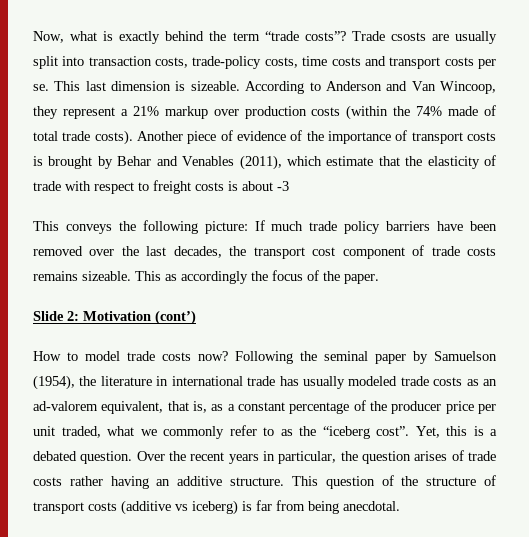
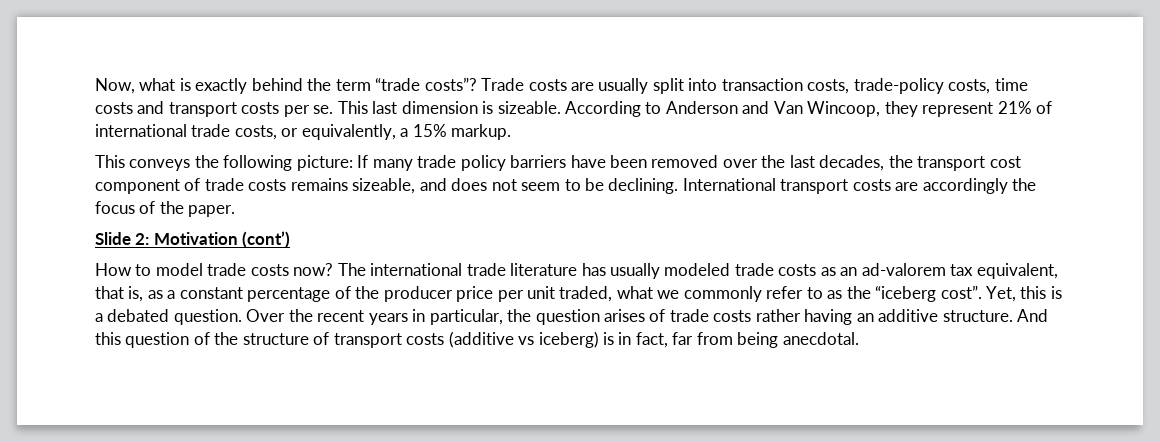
[390,32,426,41] csosts -> [528,79,567,91] costs
[120,105,497,120] [33,130,496,145] [33,155,497,170] [33,180,289,194] a 21% markup over production costs (within the 74% made of total trade costs). Another piece of evidence of the importance of transport costs is brought by Behar and Venables (2011), which estimate that the elasticity of trade with respect to freight costs is about -3 -> [997,101,1053,114] [95,124,512,140] 21% of international trade costs, or equivalently, a 15% markup.
[271,221,304,231] much -> [372,159,413,171] many
[82,271,177,281] sizeable. This as -> [352,178,919,194] sizeable, and does not seem to be declining. International transport costs are
[235,351,497,364] [33,375,276,390] Following the seminal paper by Samuelson (1954), the literature in international trade -> [337,263,578,276] The international trade literature
(98, 406) none -> [950,264,974,276] tax
[291,476,318,486] This -> [1017,309,1049,322] [95,332,121,345] And this
(252, 506) none -> [618,332,668,348] in fact,

